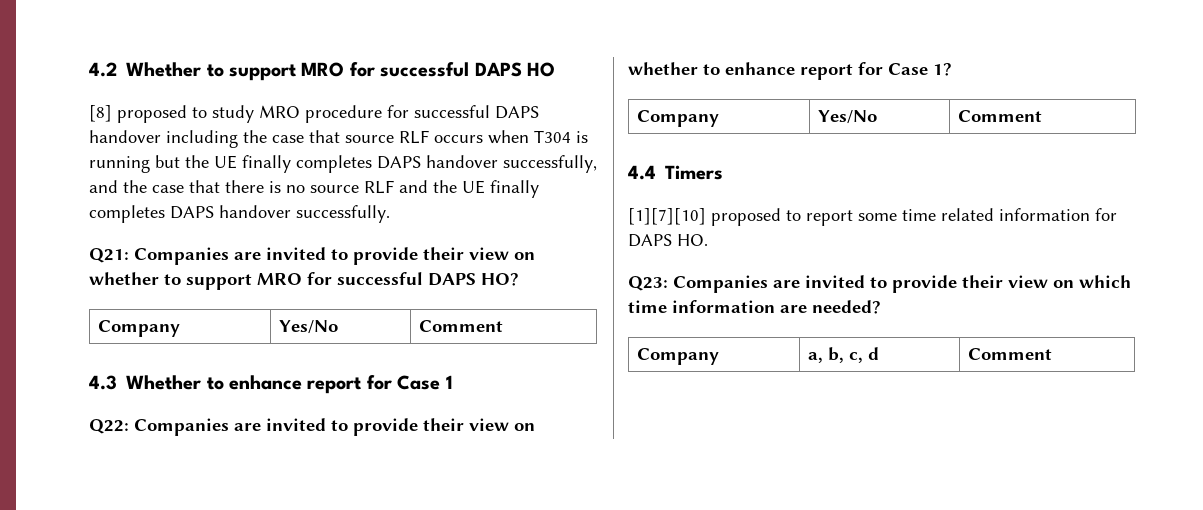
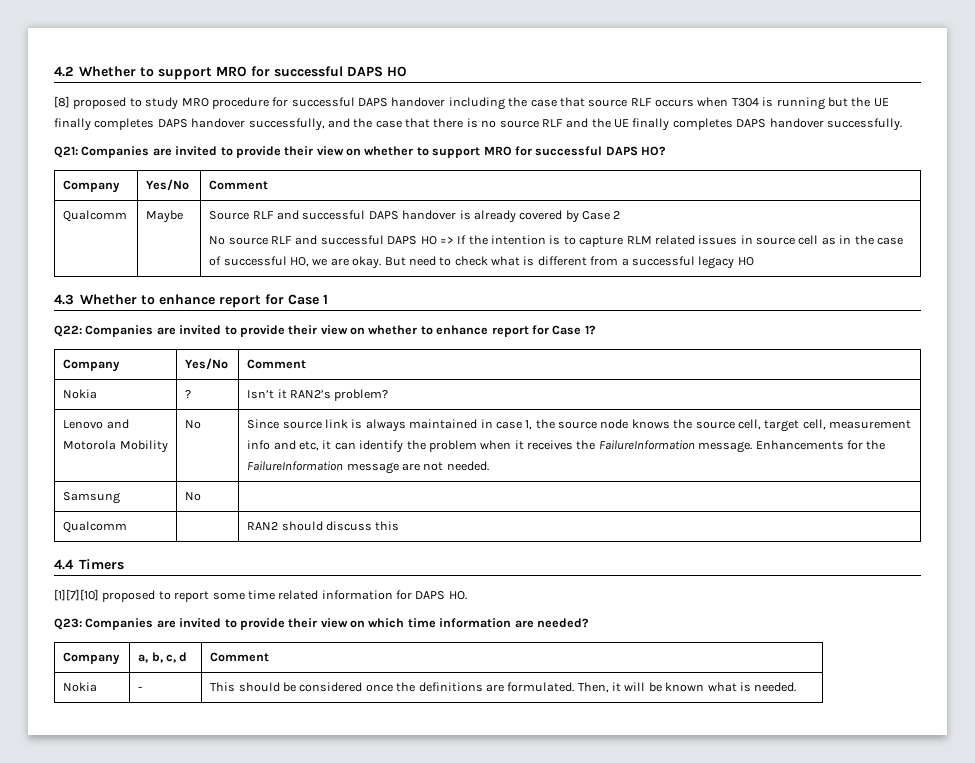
(503, 326) none -> [63,210,128,222] [146,210,184,223] [209,210,621,223] [209,235,903,247] [209,256,754,269] // Qualcomm | Maybe | Source RLF and successful DAPS handover is already covered by Case 2 // No source RLF and successful DAPS HO => If the intention is to capture RLM related issues in source cell as in the case of successful HO, we are okay. But need to check what is different from a successful legacy HO
(1042, 116) none -> [63,389,98,399] [185,390,192,399] [247,389,389,401] [63,419,129,429] [63,440,168,453] [185,420,202,429] [247,419,912,432] [247,440,886,453] [247,461,489,474] [63,492,121,504] [185,492,202,501] [63,521,128,533] [247,521,400,531] // Nokia | ? | Isn’t it RAN2’s problem? // Lenovo and Motorola Mobility | No | Since source link is always maintained in case 1, the source node knows the source cell, target cell, measurement info and etc, it can identify the problem when it receives the FailureInformation message. Enhancements for the FailureInformation message are not needed. // Samsung | No | // Qualcomm | | RAN2 should discuss this
(1052, 354) none -> [63,682,98,692] [138,686,143,691] [210,682,797,693] // Nokia | - | This should be considered once the definitions are formulated. Then, it will be known what is needed.

